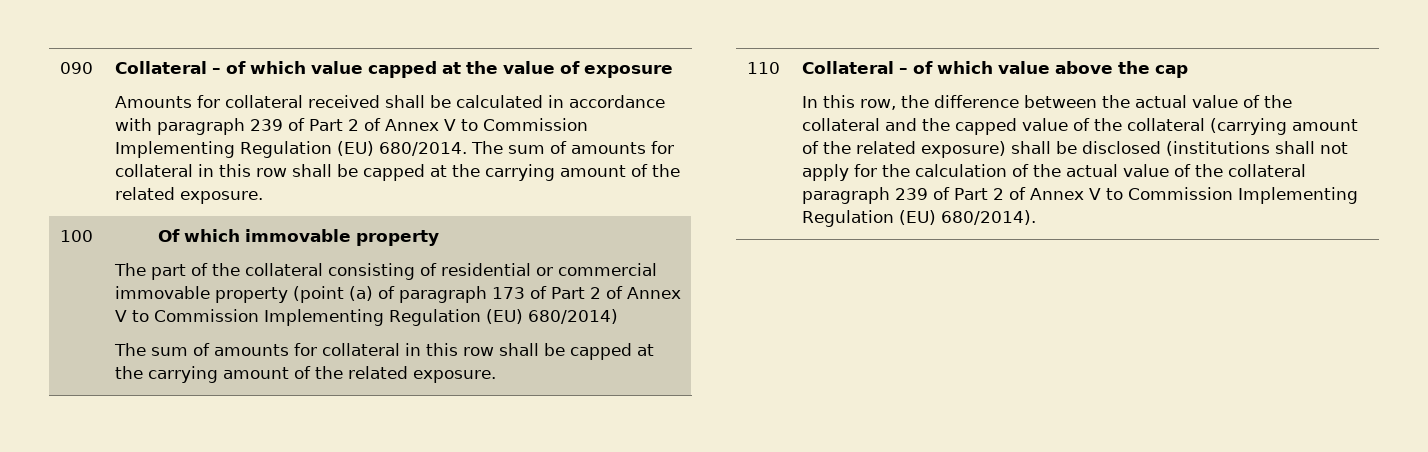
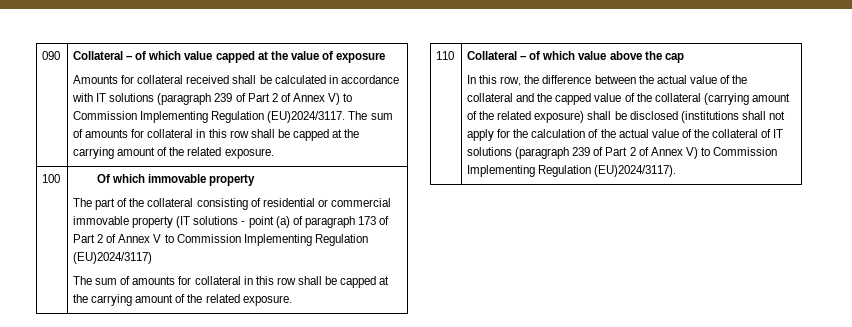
[156,118,588,135] [114,141,467,158] paragraph 239 of Part 2 of Annex V to Commission Implementing Regulation (EU) 680/2014. -> [96,93,353,105] [73,111,346,123] IT solutions (paragraph 239 of Part 2 of Annex V) to Commission Implementing Regulation (EU)2024/3117.
[292,286,344,303] (point -> [176,216,274,228] (IT solutions - point
[485,309,618,324] (EU) 680/2014) -> [73,252,153,264] (EU)2024/3117)
[801,187,1358,204] [801,210,1036,227] paragraph 239 of Part 2 of Annex V to Commission Implementing Regulation (EU) 680/2014). -> [761,129,784,138] [467,147,778,159] [467,165,677,177] of IT solutions (paragraph 239 of Part 2 of Annex V) to Commission Implementing Regulation (EU)2024/3117).

